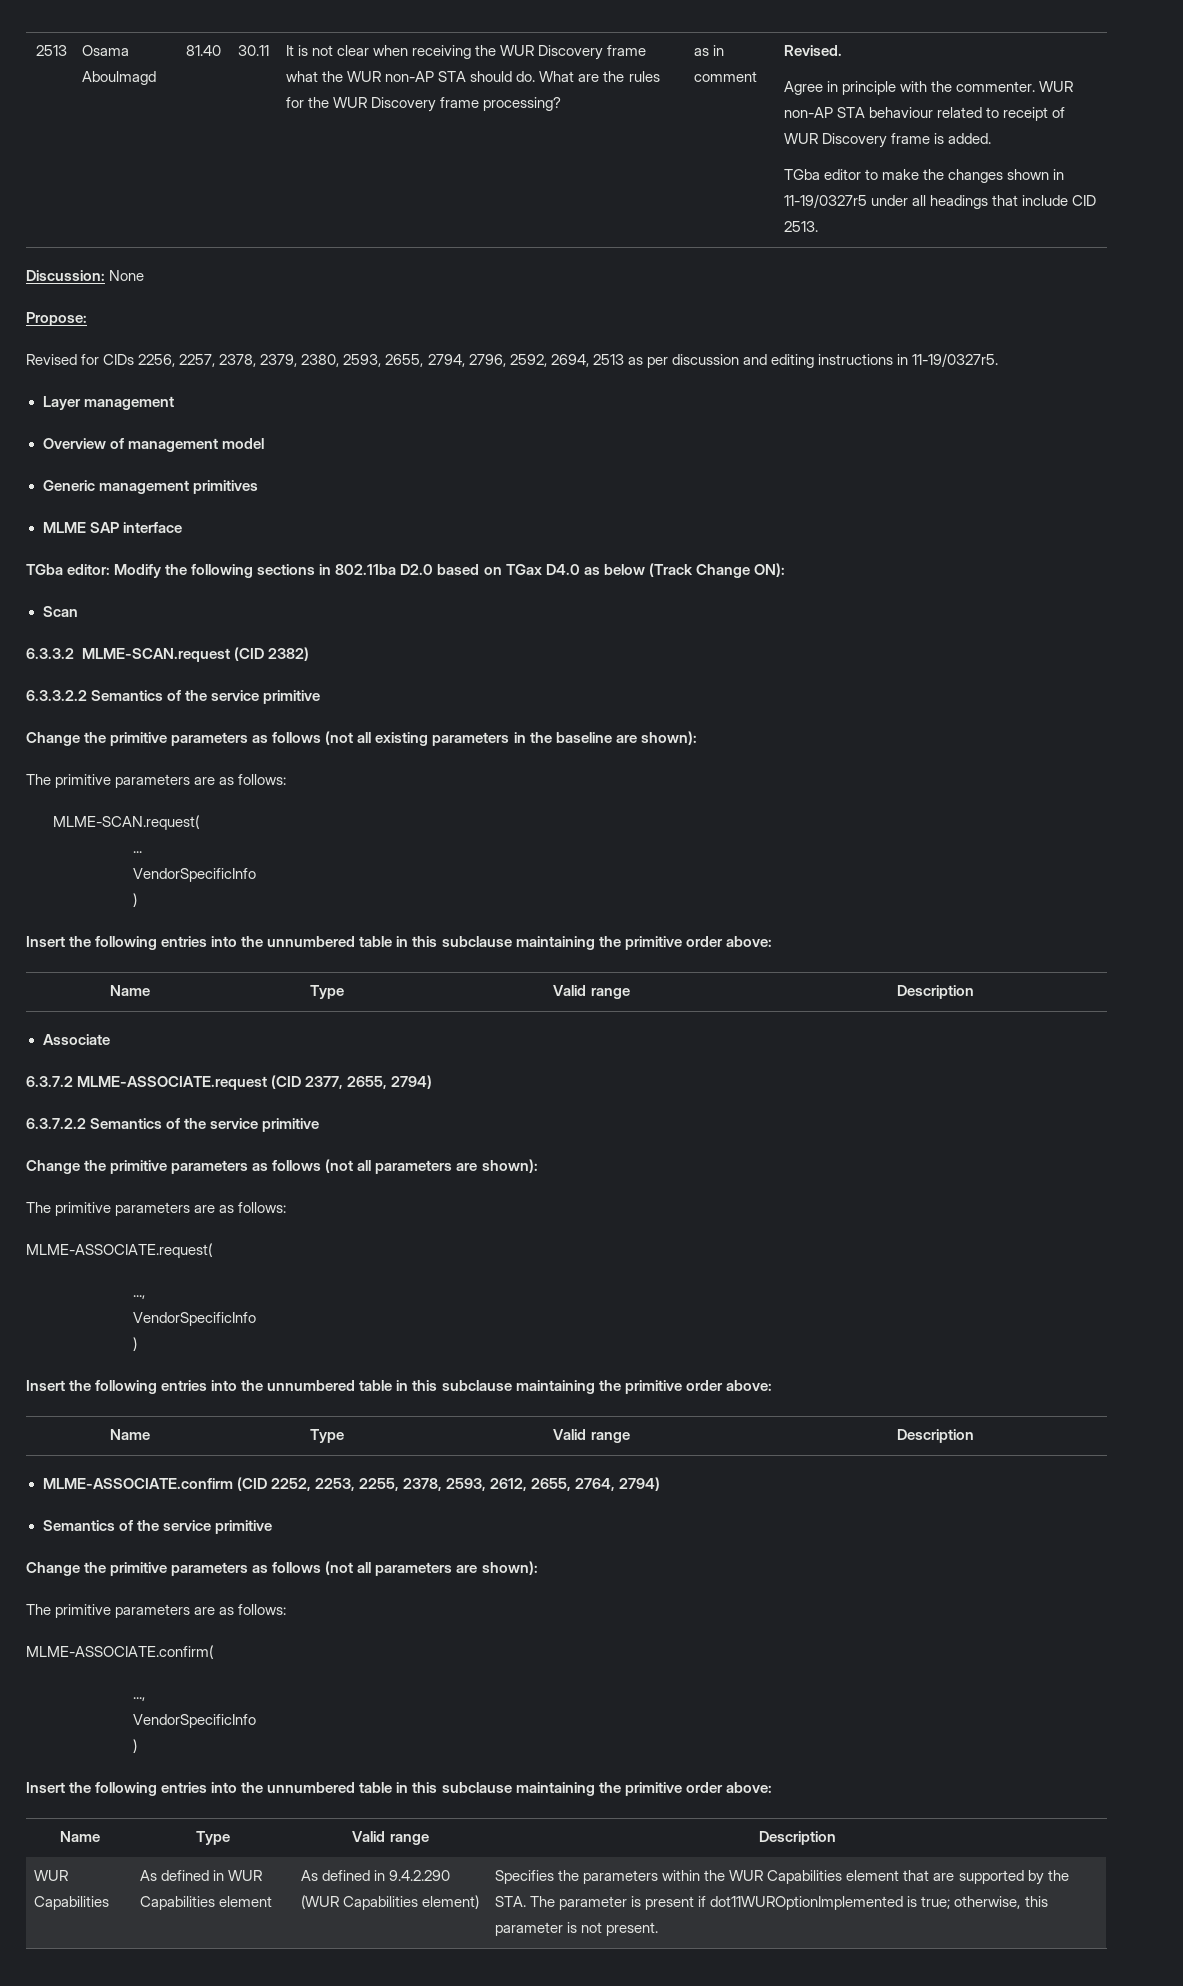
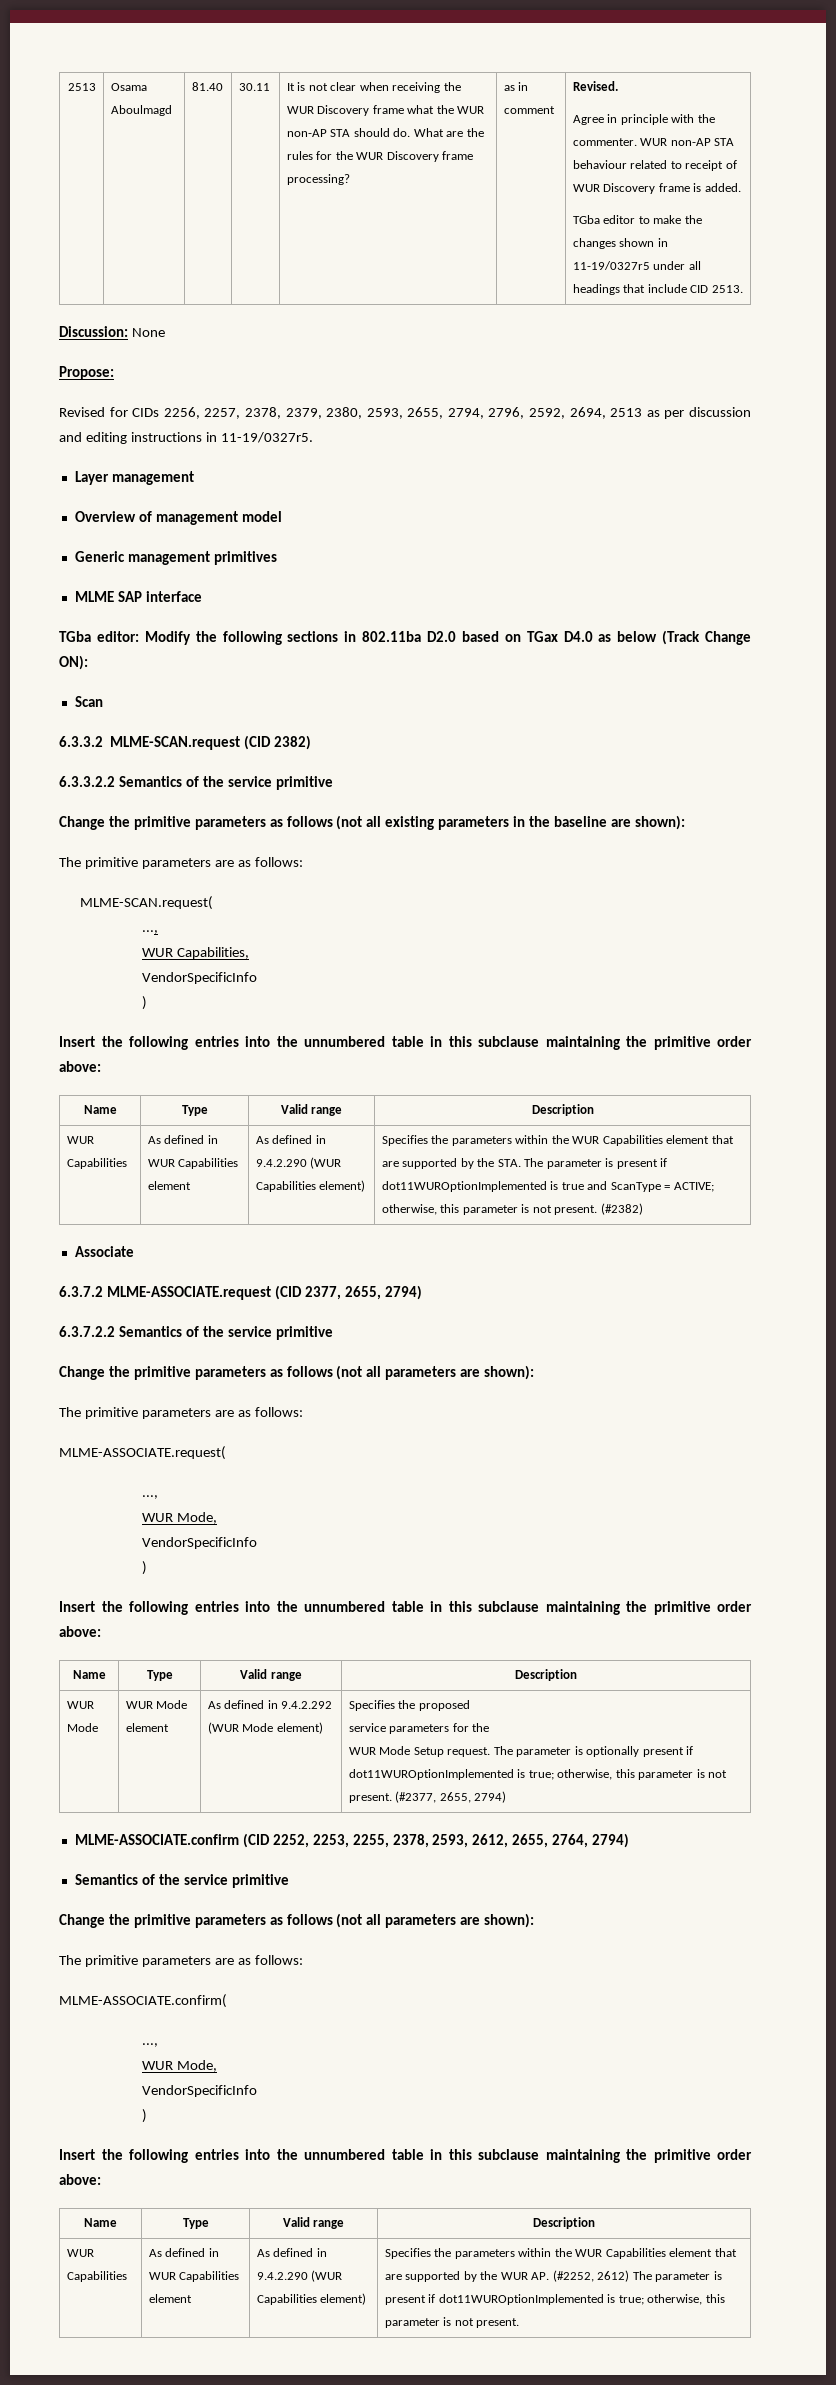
[132,851,142,853] [132,868,256,882] [132,893,137,907] [26,936,772,950] [110,985,150,996] [309,985,344,999] [553,985,630,999] [896,985,974,999] [42,1034,110,1045] [26,1075,433,1090] [26,1118,320,1132] [26,1159,538,1174] [26,1202,287,1216] [26,1243,213,1258] [132,1295,145,1299] [132,1312,256,1326] [132,1337,137,1351] [26,1380,772,1394] [110,1429,150,1440] [309,1429,344,1443] [553,1429,630,1443] [896,1429,974,1443] [42,1477,660,1491] [42,1520,272,1534] [26,1561,538,1576] [26,1604,287,1618] [26,1645,214,1659] [132,1697,145,1701] ... // VendorSpecificInfo // ) // Insert the following entries into the unnumbered table in this subclause maintaining the primitive order above: // Name | Type | Valid range | Description // Associate // 6.3.7.2 MLME-ASSOCIATE.request (CID 2377, 2655, 2794) // 6.3.7.2.2 Semantics of the service primitive // Change the primitive parameters as follows (not all parameters are shown): // The primitive parameters are as follows: // MLME-ASSOCIATE.request( // ..., // VendorSpecificInfo // ) // Insert the following entries into the unnumbered table in this subclause maintaining the primitive order above: // Name | Type | Valid range | Description // MLME-ASSOCIATE.confirm (CID 2252, 2253, 2255, 2378, 2593, 2612, 2655, 2764, 2794) // Semantics of the service primitive // Change the primitive parameters as follows (not all parameters are shown): // The primitive parameters are as follows: // MLME-ASSOCIATE.confirm( // ..., -> [141,930,158,934] [141,947,249,959] ..., // WUR Capabilities,
[921,1896,1048,1909] [495,1922,659,1936] true; otherwise, this parameter is not present. -> [561,1181,714,1192] [381,1203,643,1215] [74,1246,134,1257] [59,1285,422,1300] [59,1326,333,1340] [59,1365,535,1380] [59,1407,303,1419] [59,1446,226,1460] [141,1495,158,1499] [141,1512,217,1524] [141,1537,257,1549] [141,1561,147,1575] [59,1601,752,1615] [59,1626,101,1637] [72,1670,106,1679] [146,1670,173,1681] [240,1669,302,1681] [515,1669,577,1681] [66,1701,94,1709] [66,1723,98,1732] [125,1700,188,1709] [125,1723,169,1732] [207,1700,333,1709] [207,1722,323,1734] [348,1700,470,1711] [348,1723,490,1734] [348,1746,694,1757] [348,1769,728,1780] [348,1791,507,1803] [74,1833,630,1848] [74,1874,289,1888] [59,1913,535,1928] [59,1955,303,1967] [59,1994,227,2008] [141,2043,158,2047] [141,2060,217,2072] [141,2085,257,2097] [141,2109,147,2123] [59,2149,752,2163] [59,2174,101,2185] [84,2218,117,2227] [182,2218,209,2229] [282,2217,345,2229] [533,2217,595,2229] [66,2249,94,2257] [66,2271,127,2282] [148,2248,219,2257] [148,2271,240,2282] [148,2294,192,2303] [256,2248,327,2257] [256,2270,343,2282] [256,2293,367,2305] [384,2248,737,2259] [384,2270,722,2282] [384,2294,725,2305] [384,2317,520,2328] true and ScanType = ACTIVE; otherwise, this parameter is not present. (#2382) // Associate // 6.3.7.2 MLME-ASSOCIATE.request (CID 2377, 2655, 2794) // 6.3.7.2.2 Semantics of the service primitive // Change the primitive parameters as follows (not all parameters are shown): // The primitive parameters are as follows: // MLME-ASSOCIATE.request( // ..., // WUR Mode, // VendorSpecificInfo // ) // Insert the following entries into the unnumbered table in this subclause maintaining the primitive order above: // Name | Type | Valid range | Description // WUR Mode | WUR Mode element | As defined in 9.4.2.292 (WUR Mode element) | Specifies the proposed // service parameters for the // WUR Mode Setup request. The parameter is optionally present if dot11WUROptionImplemented is true; otherwise, this parameter is not present. (#2377, 2655, 2794) // MLME-ASSOCIATE.confirm (CID 2252, 2253, 2255, 2378, 2593, 2612, 2655, 2764, 2794) // Semantics of the service primitive // Change the primitive parameters as follows (not all parameters are shown): // The primitive parameters are as follows: // MLME-ASSOCIATE.confirm( // ..., // WUR Mode, // VendorSpecificInfo // ) // Insert the following entries into the unnumbered table in this subclause maintaining the primitive order above: // Name | Type | Valid range | Description // WUR Capabilities | As defined in WUR Capabilities element | As defined in 9.4.2.290 (WUR Capabilities element) | Specifies the parameters within the WUR Capabilities element that are supported by the WUR AP. (#2252, 2612) The parameter is present if dot11WUROptionImplemented is true; otherwise, this parameter is not present.

